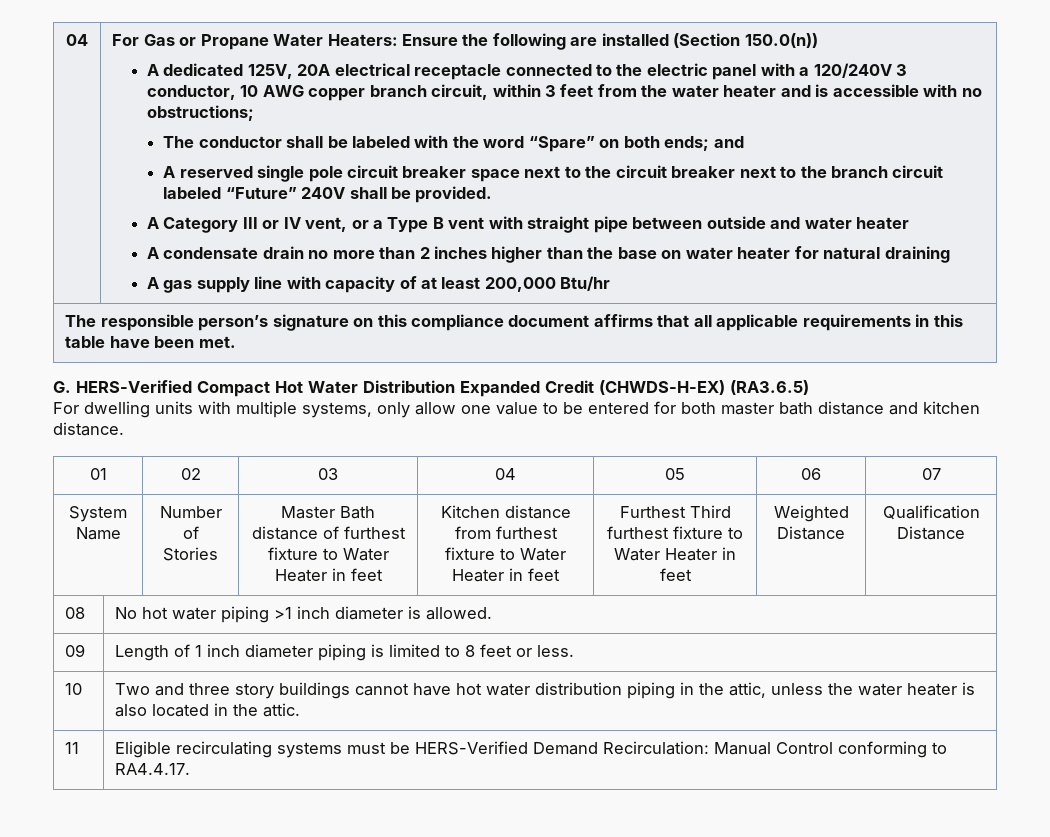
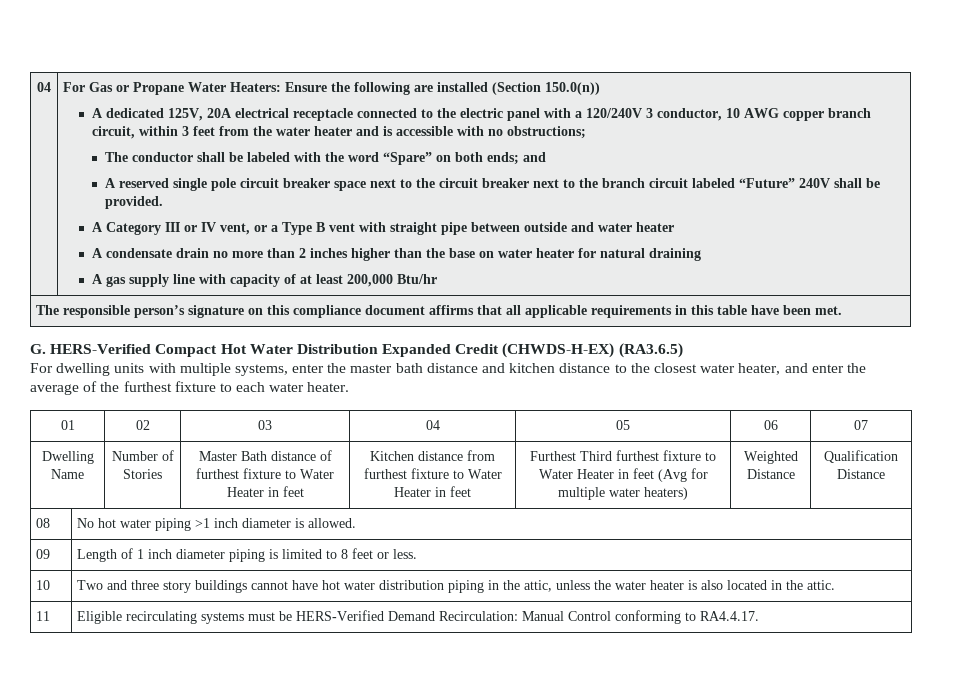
[377,401,716,418] only allow one value to be entered for both -> [292,363,347,373] enter the
[53,422,124,436] distance. -> [559,363,866,375] [30,381,350,395] distance to the closest water heater, and enter the average of the furthest fixture to each water heater.
[69,506,127,522] System -> [41,451,94,464] Dwelling
(692, 574) none -> [657,468,708,482] [558,487,689,500] (Avg for multiple water heaters)

